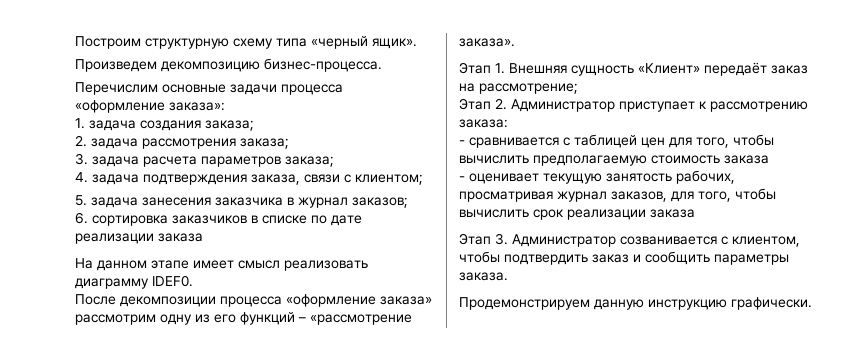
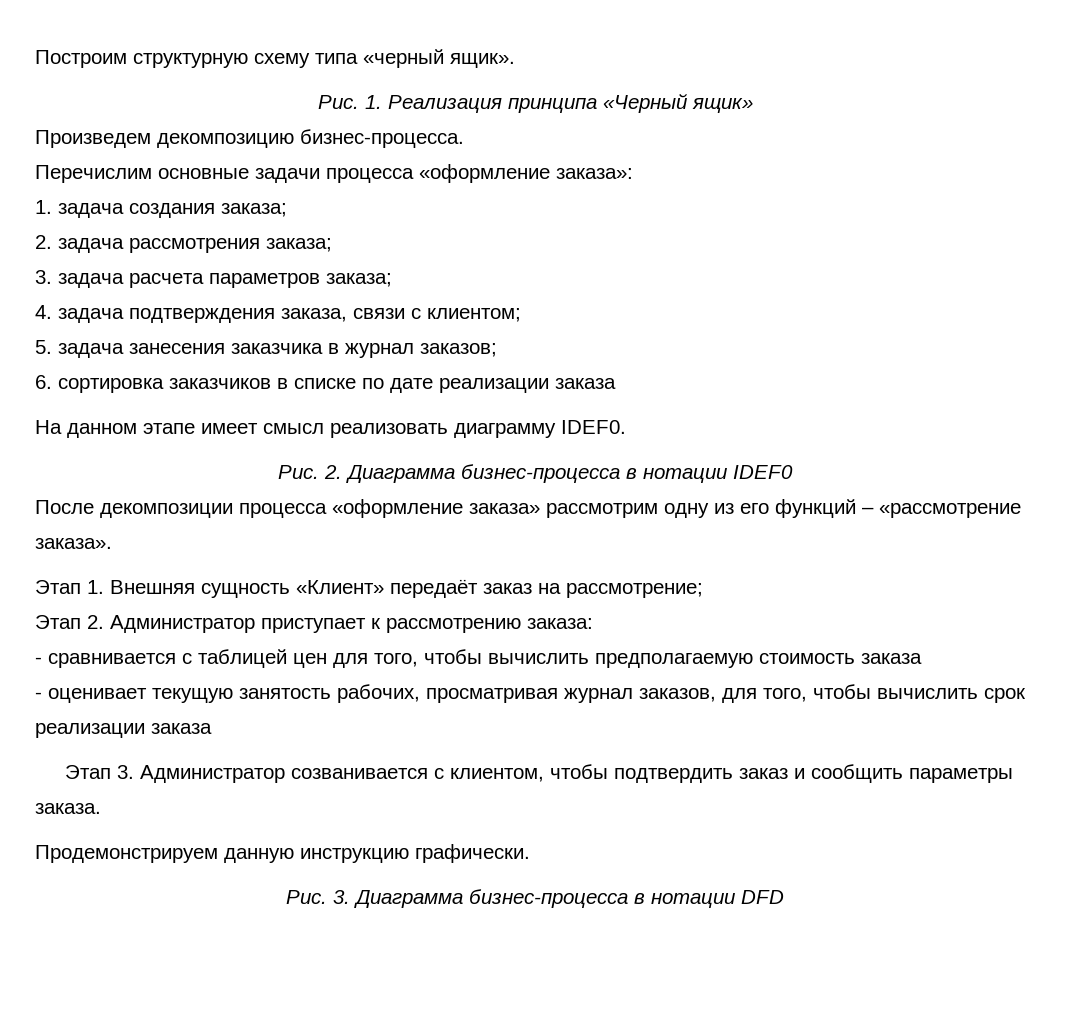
(417, 43) none -> [317,93,753,113] // Рис. 1. Реализация принципа «Черный ящик»
(193, 281) none -> [278,464,793,483] // Рис. 2. Диаграмма бизнес-процесса в нотации IDEF0
(812, 303) none -> [286,889,784,908] // Рис. 3. Диаграмма бизнес-процесса в нотации DFD

